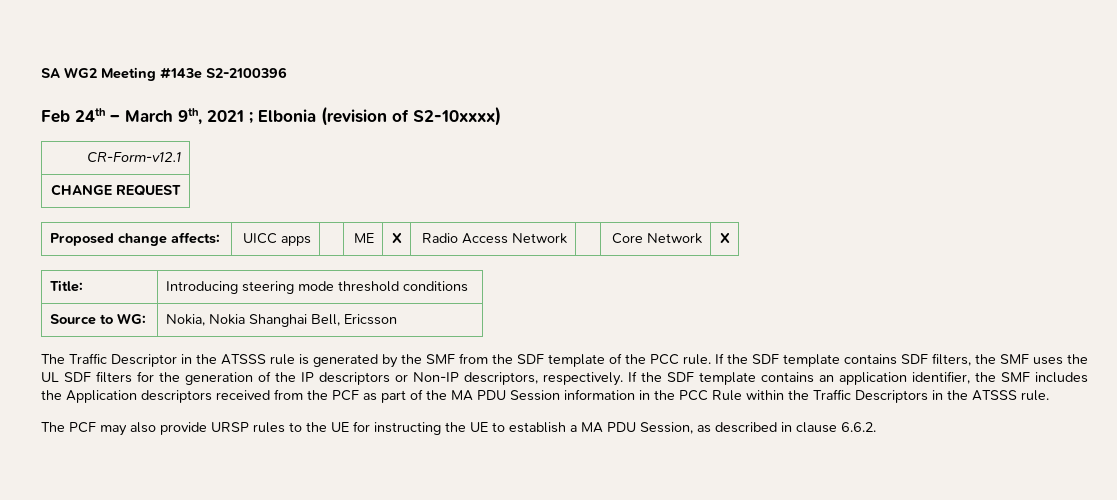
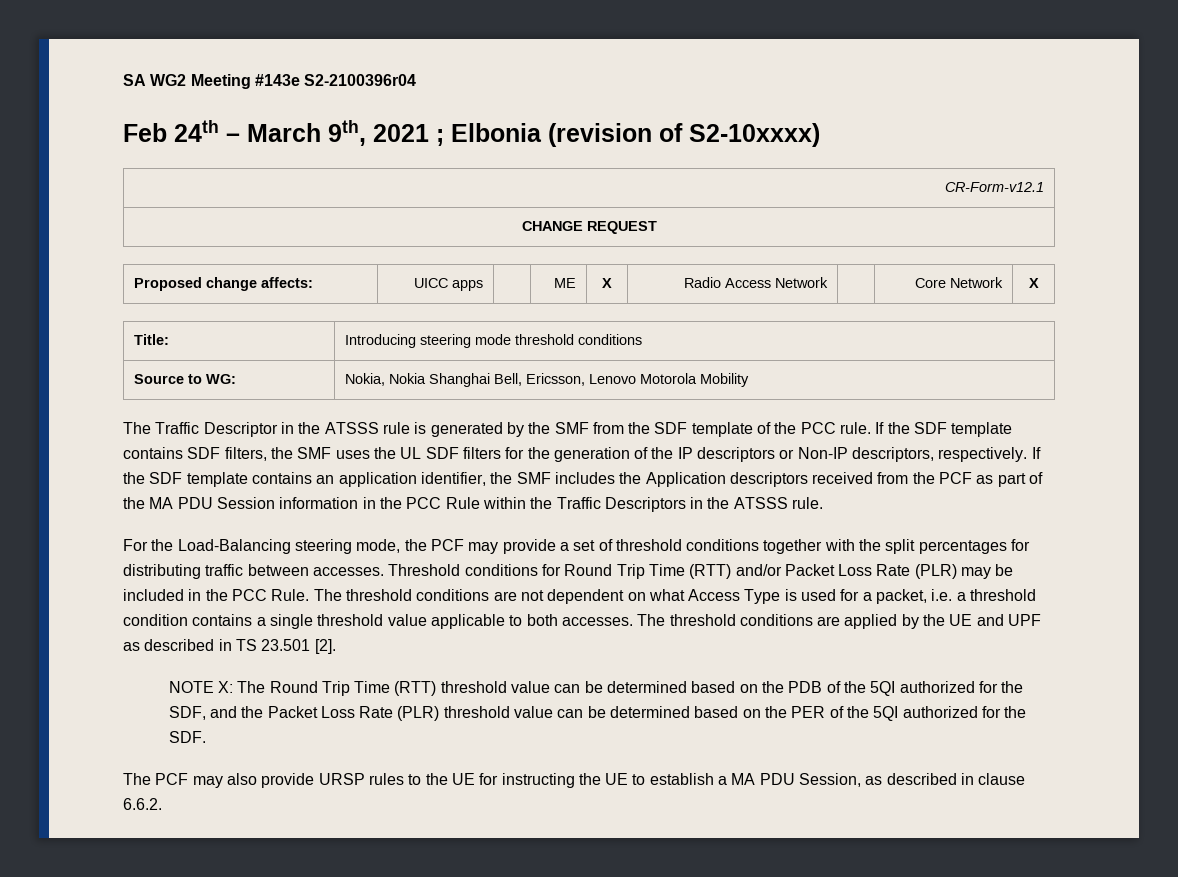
[206,67,287,78] S2-2100396 -> [304,74,417,86] S2-2100396r04
[343,314,397,325] Ericsson -> [525,373,749,387] Ericsson, Lenovo Motorola Mobility
(1049, 395) none -> [123,539,1031,554] [123,564,1014,579] [123,589,1037,604] [123,614,1042,629] [123,639,336,654] [168,681,1024,696] [168,706,1027,721] [168,731,206,743] // For the Load-Balancing steering mode, the PCF may provide a set of threshold conditions together with the split percentages for distributing traffic between accesses. Threshold conditions for Round Trip Time (RTT) and/or Packet Loss Rate (PLR) may be included in the PCC Rule. The threshold conditions are not dependent on what Access Type is used for a packet, i.e. a threshold condition contains a single threshold value applicable to both accesses. The threshold conditions are applied by the UE and UPF as described in TS 23.501 [2]. // NOTE X: The Round Trip Time (RTT) threshold value can be determined based on the PDB of the 5QI authorized for the SDF, and the Packet Loss Rate (PLR) threshold value can be determined based on the PER of the 5QI authorized for the SDF.

